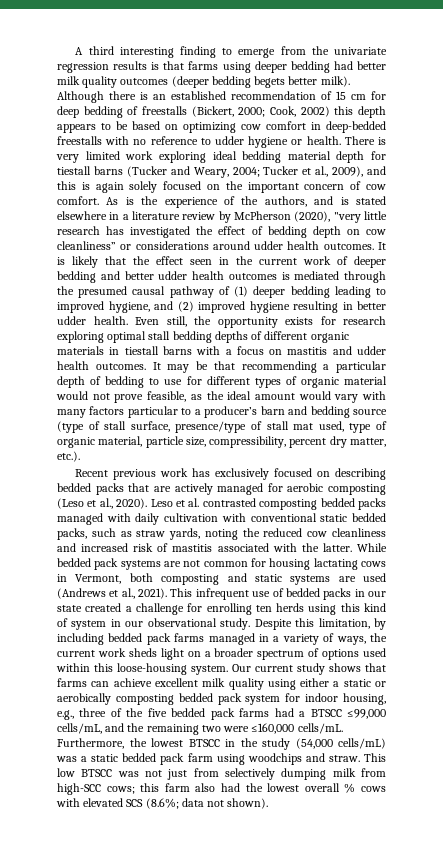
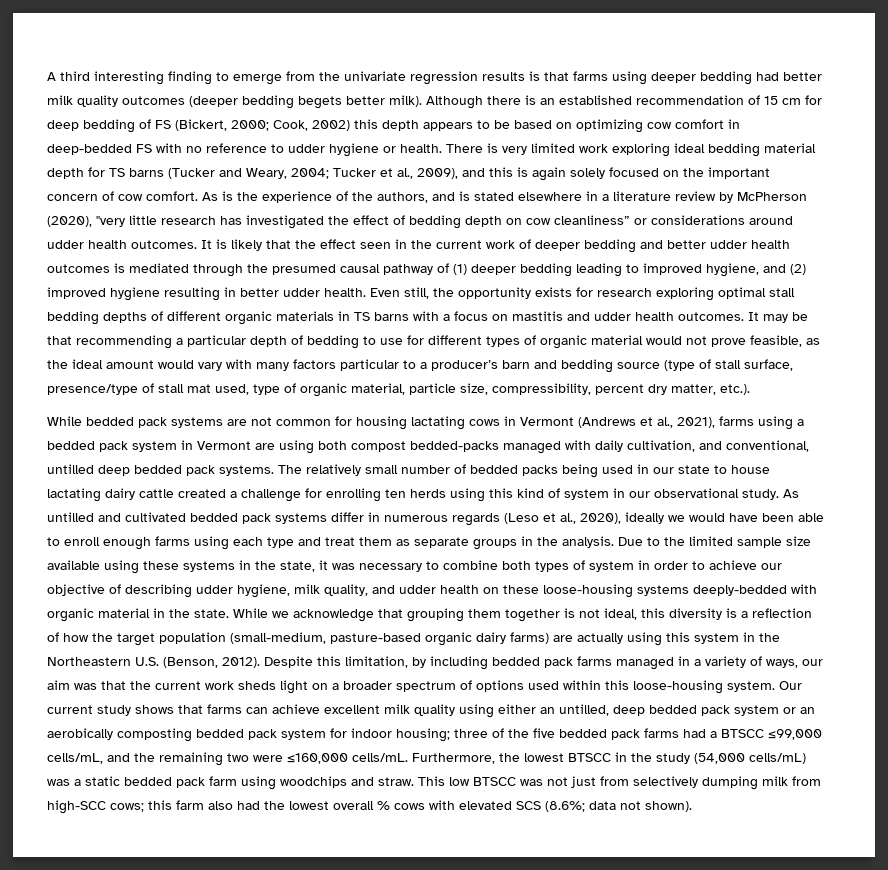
[141,106,187,115] freestalls -> [155,120,171,129] FS
[57,136,102,145] freestalls -> [136,144,152,153] FS
[57,166,91,175] tiestall -> [109,168,125,177] TS
[124,346,159,355] tiestall -> [354,312,370,321] TS
[75,468,386,480] [57,483,386,495] [57,498,386,510] [57,513,386,525] [57,528,386,540] [57,543,352,552] Recent previous work has exclusively focused on describing bedded packs that are actively managed for aerobic composting (Leso et al., 2020). Leso et al. contrasted composting bedded packs managed with daily cultivation with conventional static bedded packs, such as straw yards, noting the reduced cow cleanliness and increased risk of mastitis associated with the latter. -> (750, 389) none
[75,573,386,585] [57,588,271,600] Vermont, both composting and static systems are used (Andrews et al., 2021). This infrequent use -> [520,416,804,430] [47,440,809,454] [47,464,450,476] Vermont (Andrews et al., 2021), farms using a bedded pack system in Vermont are using both compost bedded-packs managed with daily cultivation, and conventional, untilled deep bedded pack systems. The relatively small number
(352, 594) none -> [562,464,633,478] being used
(82, 608) none -> [714,465,770,474] [47,488,174,502] to house lactating dairy cattle
(251, 624) none -> [783,489,799,498] [47,512,824,526] [47,536,811,550] [47,560,782,574] [47,584,817,598] [47,608,812,622] [47,632,780,646] [47,657,260,668] As untilled and cultivated bedded pack systems differ in numerous regards (Leso et al., 2020), ideally we would have been able to enroll enough farms using each type and treat them as separate groups in the analysis. Due to the limited sample size available using these systems in the state, it was necessary to combine both types of system in order to achieve our objective of describing udder hygiene, milk quality, and udder health on these loose-housing systems deeply-bedded with organic material in the state. While we acknowledge that grouping them together is not ideal, this diversity is a reflection of how the target population (small-medium, pasture-based organic dairy farms) are actually using this system in the Northeastern U.S. (Benson, 2012).
(366, 640) none -> [802,659,823,666] [47,680,126,690] our aim was that
[333,679,387,687] a static or -> [540,704,815,716] an untilled, deep bedded pack system or an
[343,693,386,705] [57,710,74,720] housing, e.g., -> [396,728,450,742] housing;

